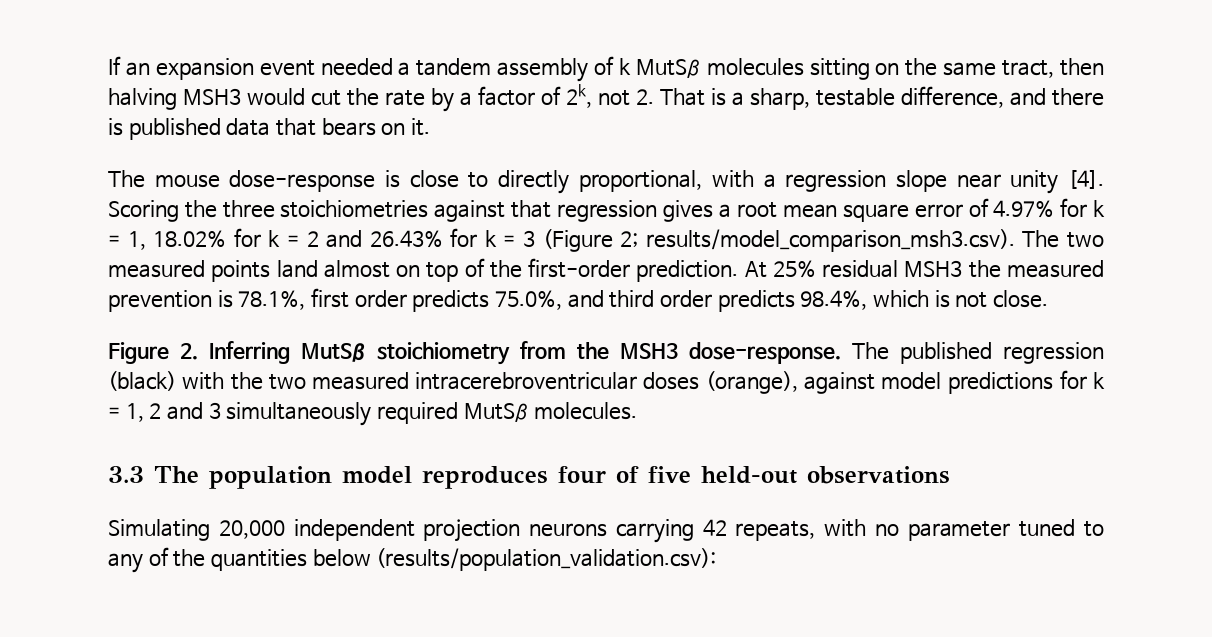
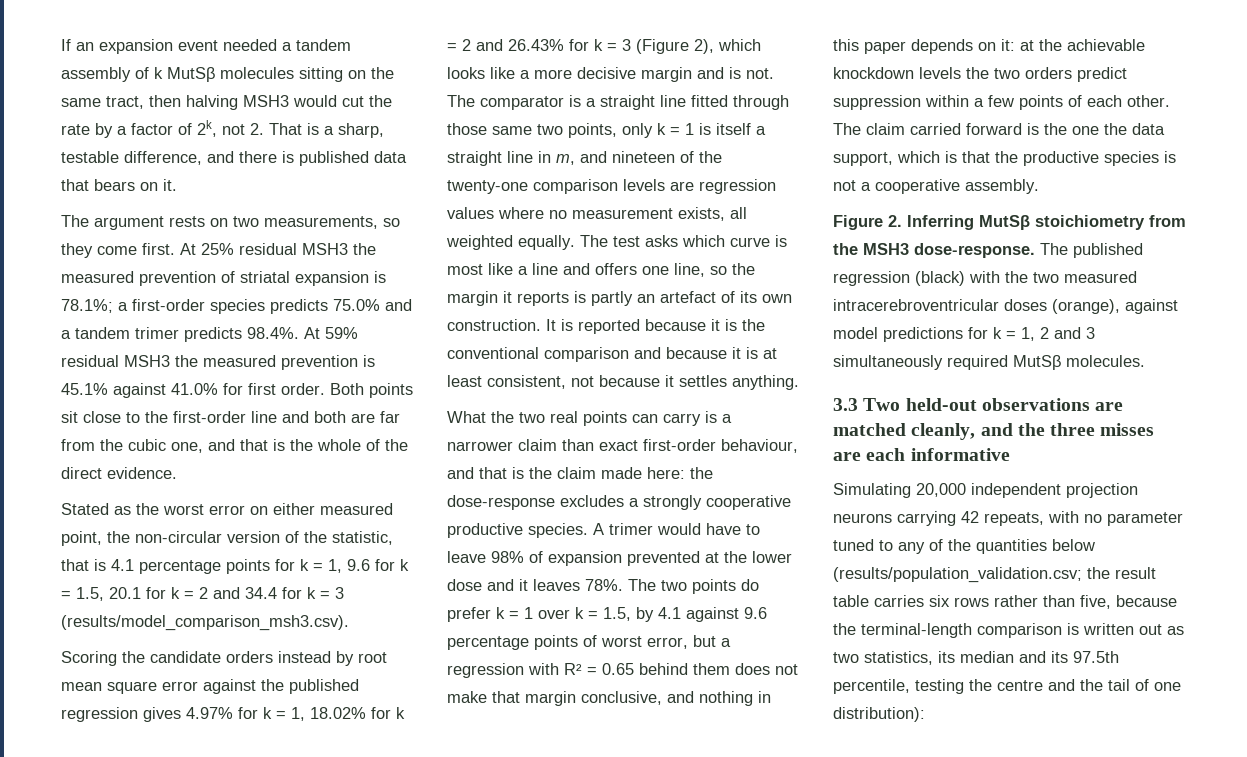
[154,170,1104,194] [108,198,989,222] mouse dose-response is close to directly proportional, with a regression slope near unity [4]. Scoring the three stoichiometries against that regression gives a root mean square error of -> [94,216,400,230] [61,243,376,258] [61,271,386,286] [61,299,412,314] [61,327,358,342] [61,355,375,370] [61,383,413,398] [61,411,400,423] [61,439,408,453] [61,467,177,479] [61,503,393,515] [61,531,393,546] [61,559,409,574] [61,587,344,601] [61,615,349,631] [61,651,387,666] [61,679,359,694] [61,707,181,722] argument rests on two measurements, so they come first. At 25% residual MSH3 the measured prevention of striatal expansion is 78.1%; a first-order species predicts 75.0% and a tandem trimer predicts 98.4%. At 59% residual MSH3 the measured prevention is 45.1% against 41.0% for first order. Both points sit close to the first-order line and both are far from the cubic one, and that is the whole of the direct evidence. // Stated as the worst error on either measured point, the non-circular version of the statistic, that is 4.1 percentage points for k = 1, 9.6 for k = 1.5, 20.1 for k = 2 and 34.4 for k = 3 (results/model_comparison_msh3.csv). // Scoring the candidate orders instead by root mean square error against the published regression gives
[620,229,1104,252] [108,258,1105,282] [108,288,1048,312] 2; results/model_comparison_msh3.csv). The two measured points land almost on top of the first-order prediction. At 25% residual MSH3 the measured prevention is 78.1%, first order predicts 75.0%, and third order predicts 98.4%, which is not close. -> [694,39,761,54] [447,67,774,82] [447,95,789,110] [447,123,766,138] [447,151,722,166] [447,179,776,194] [447,207,747,221] [446,235,787,250] [447,263,755,277] [447,291,792,306] [447,319,765,334] [447,347,777,362] [447,375,799,390] [447,411,732,426] [447,439,798,453] [447,467,713,479] [447,495,791,510] [447,523,760,538] [447,551,792,566] [447,579,759,594] [447,607,767,622] [447,635,731,650] [447,663,798,678] [447,691,771,706] [833,39,1145,54] [833,67,1127,82] [833,95,1170,110] [833,123,1165,135] [833,151,1176,166] [833,179,1039,194] 2), which looks like a more decisive margin and is not. The comparator is a straight line fitted through those same two points, only k = 1 is itself a straight line in m, and nineteen of the twenty-one comparison levels are regression values where no measurement exists, all weighted equally. The test asks which curve is most like a line and offers one line, so the margin it reports is partly an artefact of its own construction. It is reported because it is the conventional comparison and because it is at least consistent, not because it settles anything. // What the two real points can carry is a narrower claim than exact first-order behaviour, and that is the claim made here: the dose-response excludes a strongly cooperative productive species. A trimer would have to leave 98% of expansion prevented at the lower dose and it leaves 78%. The two points do prefer k = 1 over k = 1.5, by 4.1 against 9.6 percentage points of worst error, but a regression with R² = 0.65 behind them does not make that margin conclusive, and nothing in this paper depends on it: at the achievable knockdown levels the two orders predict suppression within a few points of each other. The claim carried forward is the one the data support, which is that the productive species is not a cooperative assembly.
[154,466,950,489] The population model reproduces four of five held-out observations -> [863,398,1124,411] [833,423,1155,440] [833,448,1010,461] Two held-out observations are matched cleanly, and the three misses are each informative
[376,548,717,571] (results/population_validation.csv): -> [833,567,1156,583] [833,595,1177,609] [833,623,1184,638] [833,651,1119,665] [833,679,1181,694] [833,707,925,722] (results/population_validation.csv; the result table carries six rows rather than five, because the terminal-length comparison is written out as two statistics, its median and its 97.5th percentile, testing the centre and the tail of one distribution):

